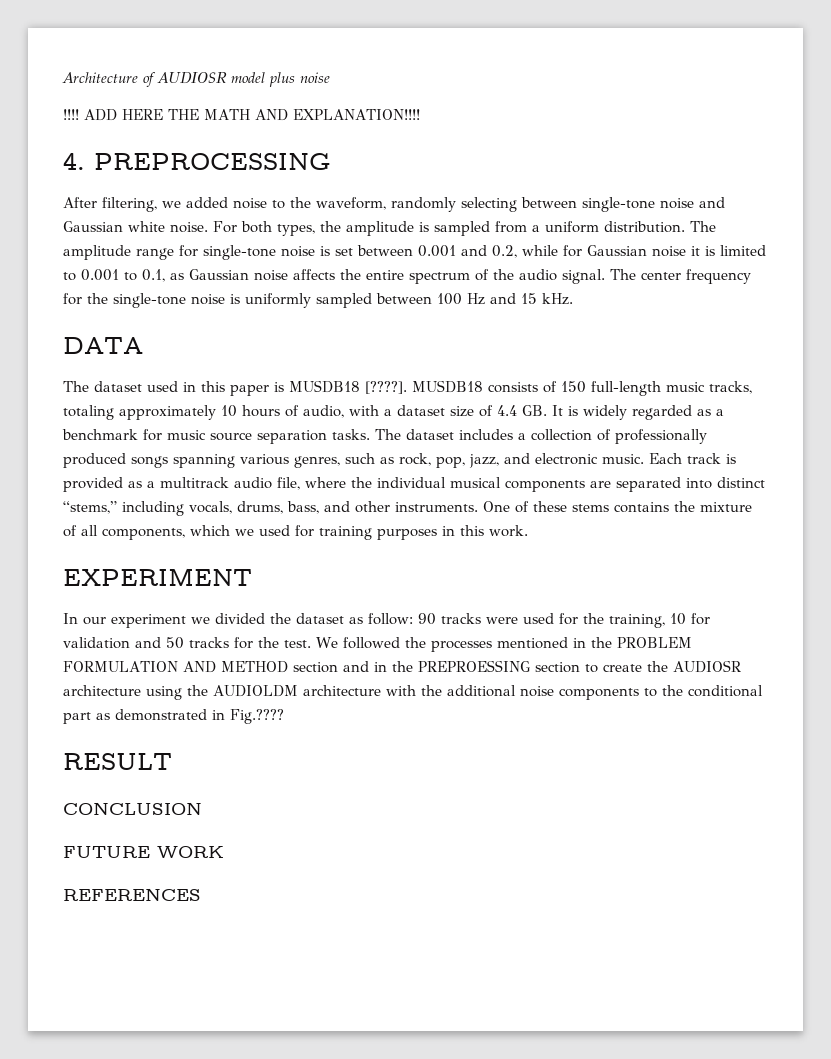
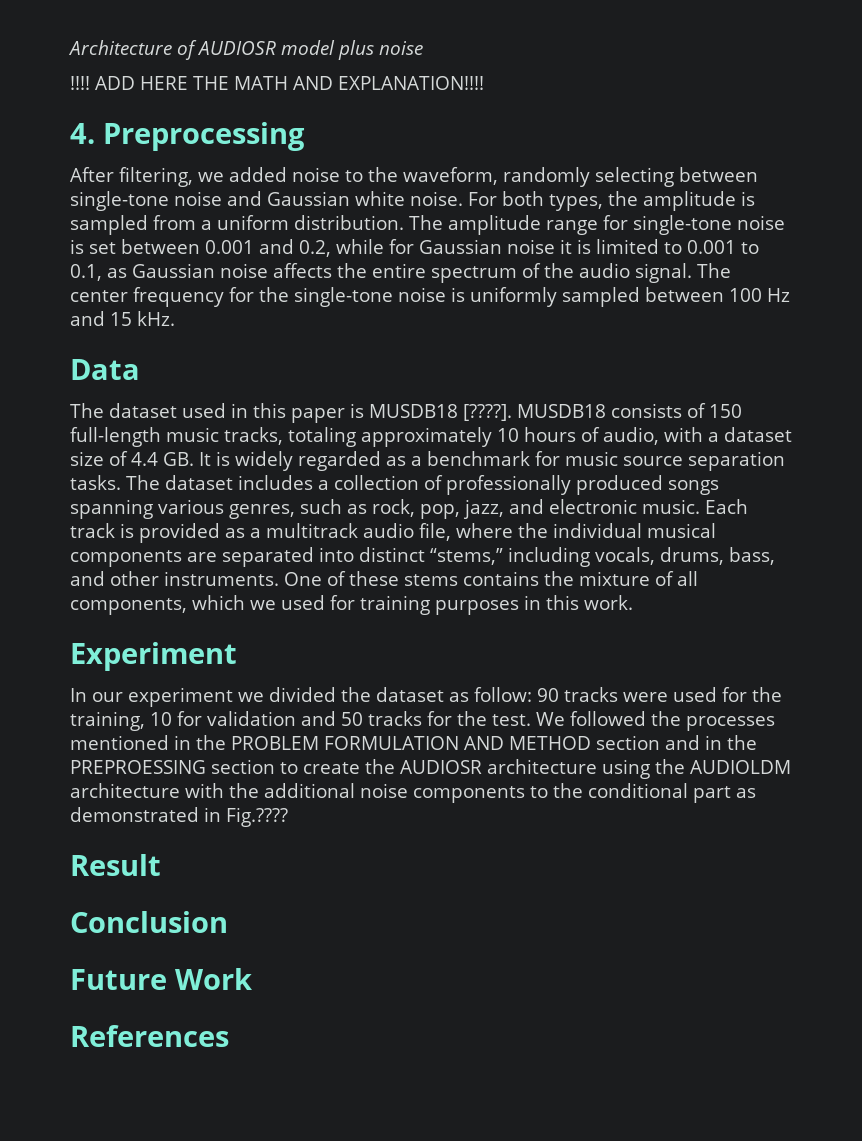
[94,153,331,170] PREPROCESSING -> [103,122,305,151] Preprocessing
[63,337,143,354] DATA -> [70,359,140,380] Data
[63,568,252,586] EXPERIMENT -> [70,642,237,671] Experiment
[63,753,172,770] [63,802,202,815] [63,846,224,858] [63,888,201,901] RESULT // CONCLUSION // FUTURE WORK // REFERENCES -> [70,854,161,876] [70,911,228,933] [70,968,252,990] [70,1025,229,1047] Result // Conclusion // Future Work // References

